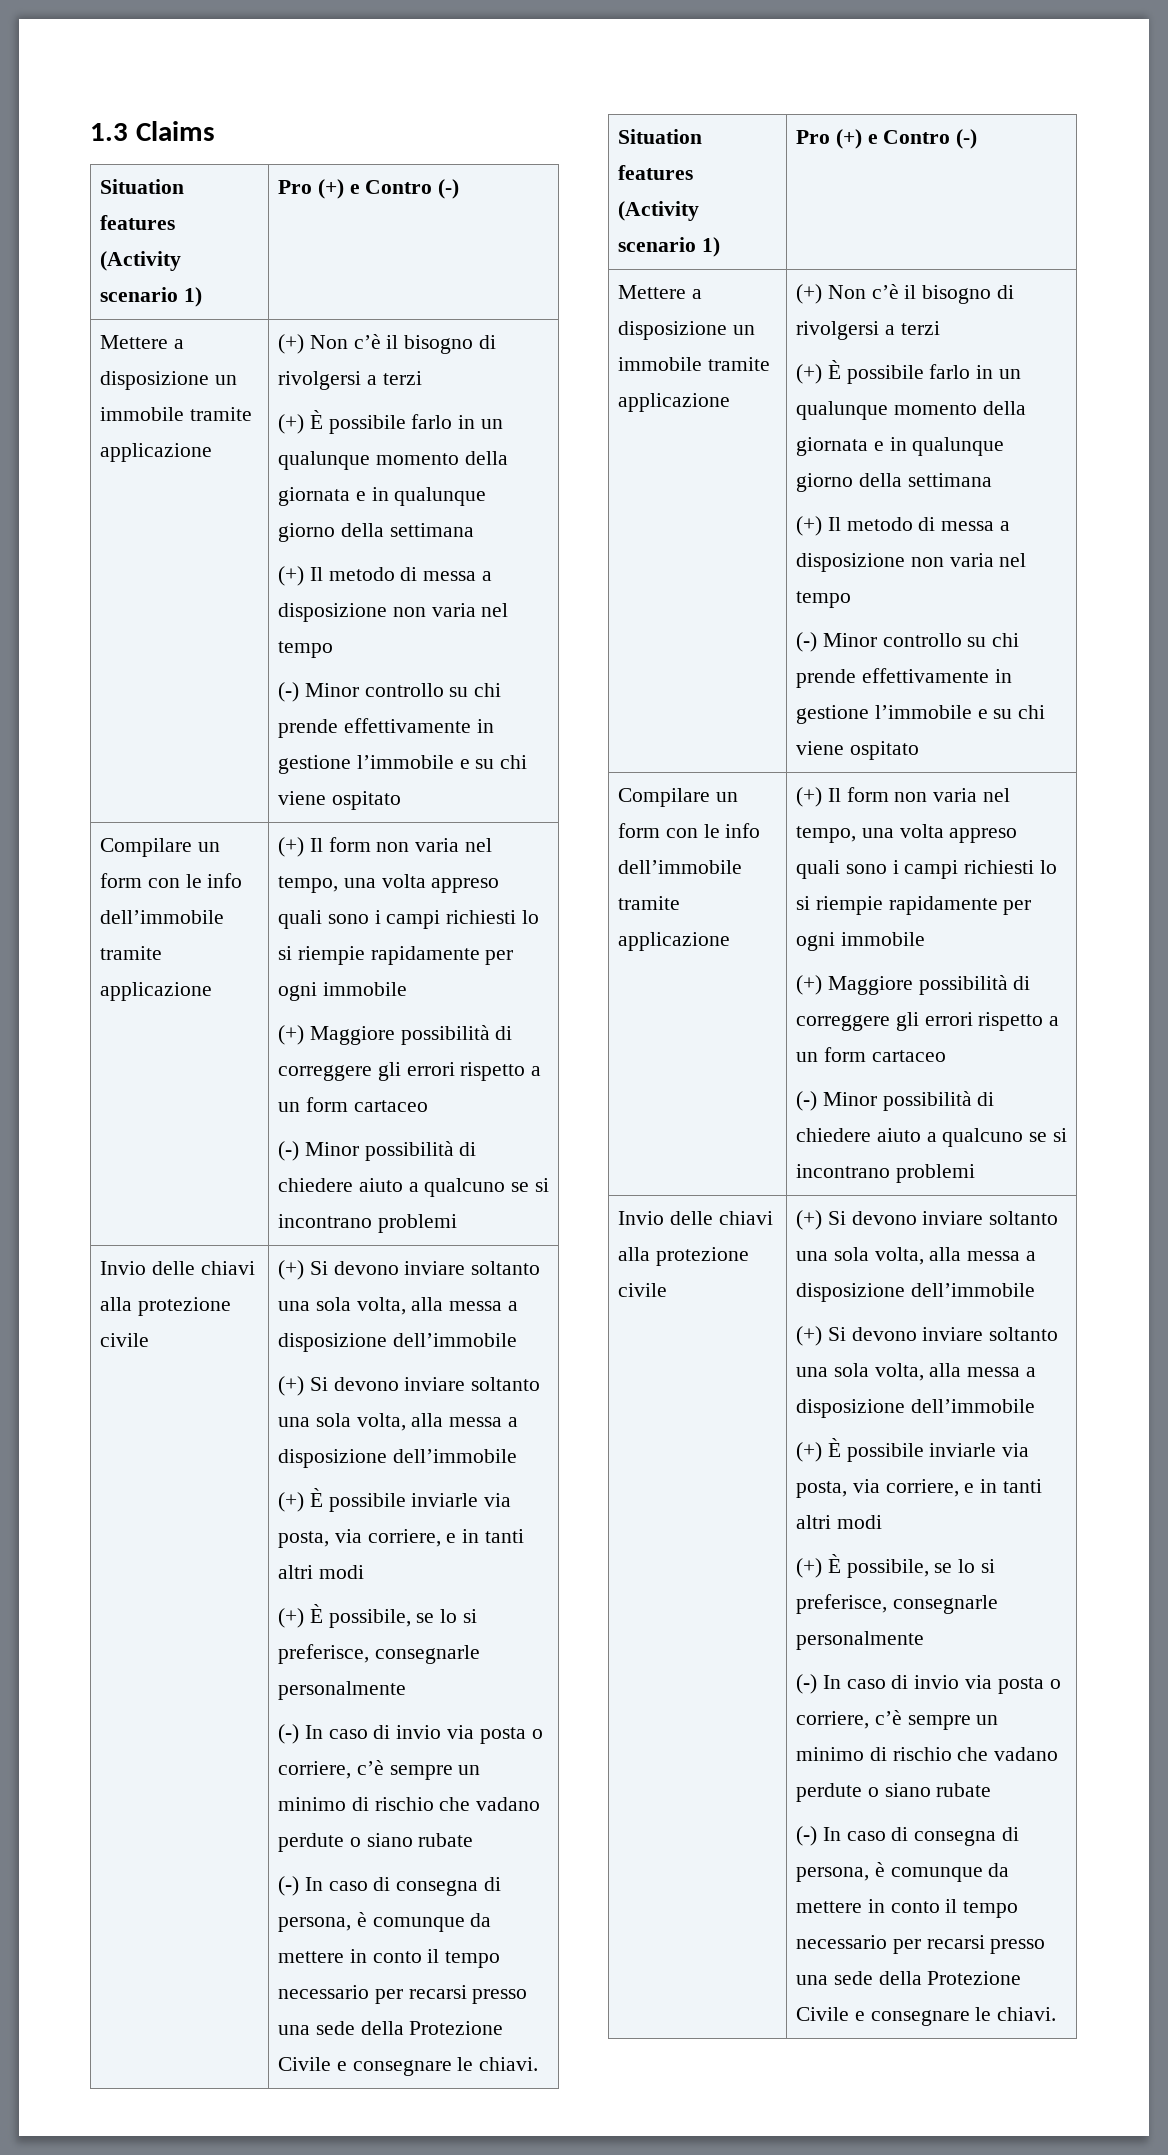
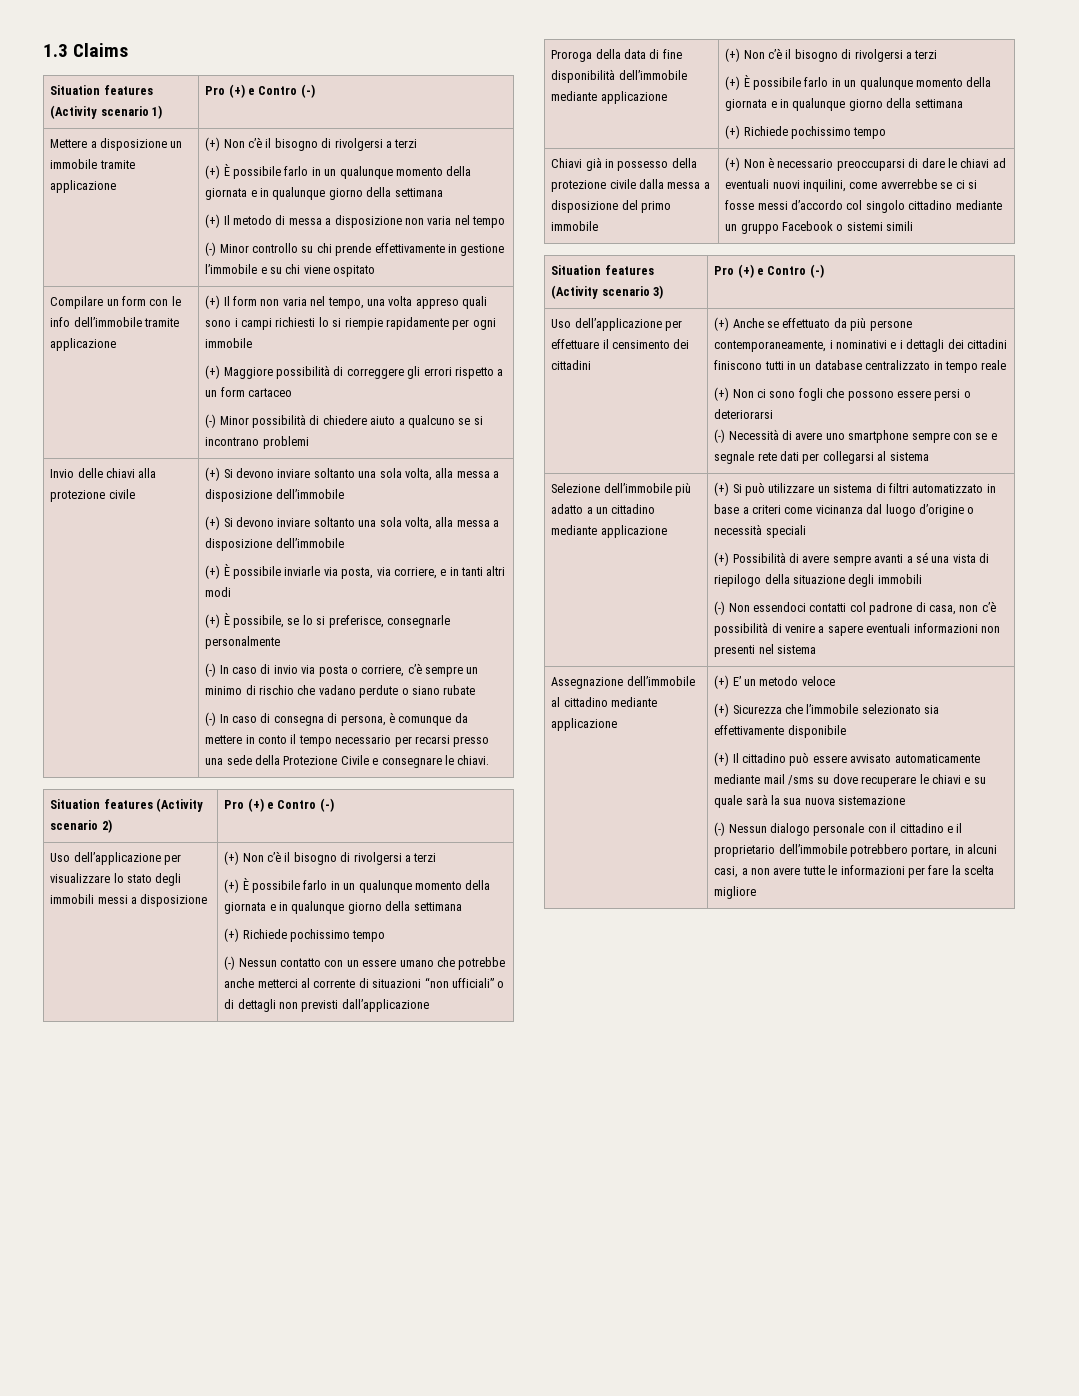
[701,237,720,257] [795,129,978,149] [617,285,702,299] [617,321,755,340] [617,357,770,371] 1) | Pro (+) e Contro (-) // Mettere a disposizione un immobile tramite -> [101,819,112,833] [224,798,334,812] [50,852,182,865] [50,873,182,886] [50,894,208,907] [224,851,437,865] [224,878,491,893] [224,901,462,914] [224,928,386,942] [224,956,506,970] [224,977,505,988] [224,999,429,1012] [551,49,682,62] [551,69,687,83] [551,91,598,101] 2) | Pro (+) e Contro (-) // Uso dell’applicazione per visualizzare lo stato degli immobili messi a disposizione | (+) Non c’è il bisogno di rivolgersi a terzi // (+) È possibile farlo in un qualunque momento della giornata e in qualunque giorno della settimana // (+) Richiede pochissimo tempo // (-) Nessun contatto con un essere umano che potrebbe anche metterci al corrente di situazioni “non ufficiali” o di dettagli non previsti dall’applicazione // Proroga della data di fine disponibilità dell’immobile mediante
[827,517,1010,531] [795,553,1027,572] [795,591,851,608] [795,632,1020,652] [795,668,1012,688] [795,705,1046,724] [795,741,919,760] [617,788,738,807] [617,823,761,838] [617,860,742,874] [617,896,680,910] [617,932,730,951] [795,787,1010,807] [795,824,1018,843] [795,860,1057,879] [795,896,1032,915] [795,932,925,951] [795,975,1031,995] [795,1012,1060,1031] [795,1047,946,1062] [795,1091,995,1111] [795,1128,1067,1147] [795,1164,975,1183] [617,1211,773,1225] [617,1247,749,1266] [617,1283,667,1297] [795,1210,1059,1230] [795,1247,1036,1265] [795,1283,1035,1302] [795,1326,1059,1346] [795,1363,1036,1381] [795,1399,1035,1418] [795,1438,1030,1462] [795,1479,1042,1498] [795,1515,882,1529] [795,1554,995,1578] [795,1594,998,1614] [795,1631,924,1650] [795,1674,1061,1694] [795,1710,999,1730] [795,1747,1059,1761] [795,1783,992,1802] [795,1826,1019,1846] [795,1862,1010,1882] [795,1899,1019,1918] [795,1935,1046,1954] [795,1971,1022,1985] [795,2007,1057,2026] Il metodo di messa a disposizione non varia nel tempo // (-) Minor controllo su chi prende effettivamente in gestione l’immobile e su chi viene ospitato // Compilare un form con le info dell’immobile tramite applicazione | (+) Il form non varia nel tempo, una volta appreso quali sono i campi richiesti lo si riempie rapidamente per ogni immobile // (+) Maggiore possibilità di correggere gli errori rispetto a un form cartaceo // (-) Minor possibilità di chiedere aiuto a qualcuno se si incontrano problemi // Invio delle chiavi alla protezione civile | (+) Si devono inviare soltanto una sola volta, alla messa a disposizione dell’immobile // (+) Si devono inviare soltanto una sola volta, alla messa a disposizione dell’immobile // (+) È possibile inviarle via posta, via corriere, e in tanti altri modi // (+) È possibile, se lo si preferisce, consegnarle personalmente // (-) In caso di invio via posta o corriere, c’è sempre un minimo di rischio che vadano perdute o siano rubate // (-) In caso di consegna di persona, è comunque da mettere in conto il tempo necessario per recarsi presso una sede della Protezione Civile e consegnare le chiavi. -> [743,126,887,139] [551,157,697,171] [551,179,710,192] [551,200,672,213] [551,221,599,231] [725,157,1006,171] [725,179,977,192] [725,200,1002,213] [725,221,914,234] [551,265,654,275] [551,285,664,299] [714,264,824,278] [551,318,683,331] [551,339,690,349] [551,360,592,370] [714,317,912,331] [714,339,1007,352] [714,360,1007,373] [714,387,971,401] [714,409,774,419] [714,429,997,443] [714,451,929,464] [551,483,692,496] [551,504,656,514] [551,525,667,538] [714,482,996,496] [714,504,975,517] [714,524,806,538] [714,552,990,566] [714,574,922,587] [714,601,996,615] [714,622,1000,636] [714,644,817,657] [551,676,695,689] [551,697,658,707] [551,718,618,731] [714,675,835,689] [714,703,940,717] [714,725,846,738] [714,752,980,766] [714,774,986,787] [714,794,906,808] [714,822,963,836] [714,844,998,857] [714,865,995,878] [714,886,757,899] Richiede pochissimo tempo // Chiavi già in possesso della protezione civile dalla messa a disposizione del primo immobile | (+) Non è necessario preoccuparsi di dare le chiavi ad eventuali nuovi inquilini, come avverrebbe se ci si fosse messi d’accordo col singolo cittadino mediante un gruppo Facebook o sistemi simili // Situation features (Activity scenario 3) | Pro (+) e Contro (-) // Uso dell’applicazione per effettuare il censimento dei cittadini | (+) Anche se effettuato da più persone contemporaneamente, i nominativi e i dettagli dei cittadini finiscono tutti in un database centralizzato in tempo reale // (+) Non ci sono fogli che possono essere persi o deteriorarsi // (-) Necessità di avere uno smartphone sempre con se e segnale rete dati per collegarsi al sistema // Selezione dell’immobile più adatto a un cittadino mediante applicazione | (+) Si può utilizzare un sistema di filtri automatizzato in base a criteri come vicinanza dal luogo d’origine o necessità speciali // (+) Possibilità di avere sempre avanti a sé una vista di riepilogo della situazione degli immobili // (-) Non essendoci contatti col padrone di casa, non c’è possibilità di venire a sapere eventuali informazioni non presenti nel sistema // Assegnazione dell’immobile al cittadino mediante applicazione | (+) E’ un metodo veloce // (+) Sicurezza che l’immobile selezionato sia effettivamente disponibile // (+) Il cittadino può essere avvisato automaticamente mediante mail /sms su dove recuperare le chiavi e su quale sarà la sua nuova sistemazione // (-) Nessun dialogo personale con il cittadino e il proprietario dell’immobile potrebbero portare, in alcuni casi, a non avere tutte le informazioni per fare la scelta migliore

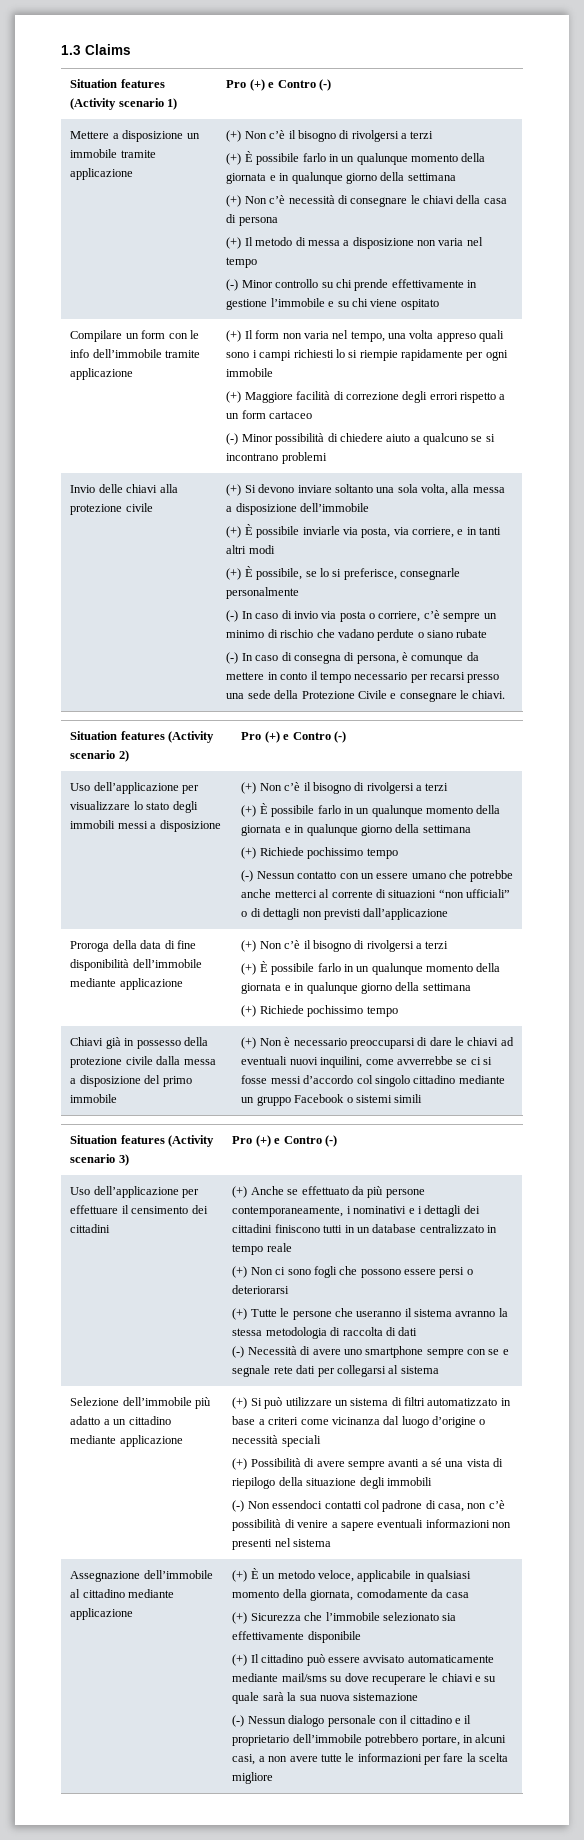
(443, 192) none -> [226,195,507,207] [226,214,278,226] // (+) Non c’è necessità di consegnare le chiavi della casa di persona
[276,365,421,379] possibilità di correggere gli -> [296,391,428,403] facilità di correzione degli
[205,516,500,530] [205,538,344,551] // (+) Si devono inviare soltanto una sola volta, alla messa a disposizione dell’immobile -> (370, 507) none
(774, 414) none -> [232,1308,508,1320] [232,1327,418,1339] // (+) Tutte le persone che useranno il sistema avranno la stessa metodologia di raccolta di dati
[732,676,741,686] E’ -> [250,1568,259,1579] È
[801,676,835,686] veloce -> [317,1570,472,1582] [232,1589,470,1601] veloce, applicabile in qualsiasi momento della giornata, comodamente da casa
[763,774,815,785] mail /sms -> [281,1673,327,1682] mail/sms

